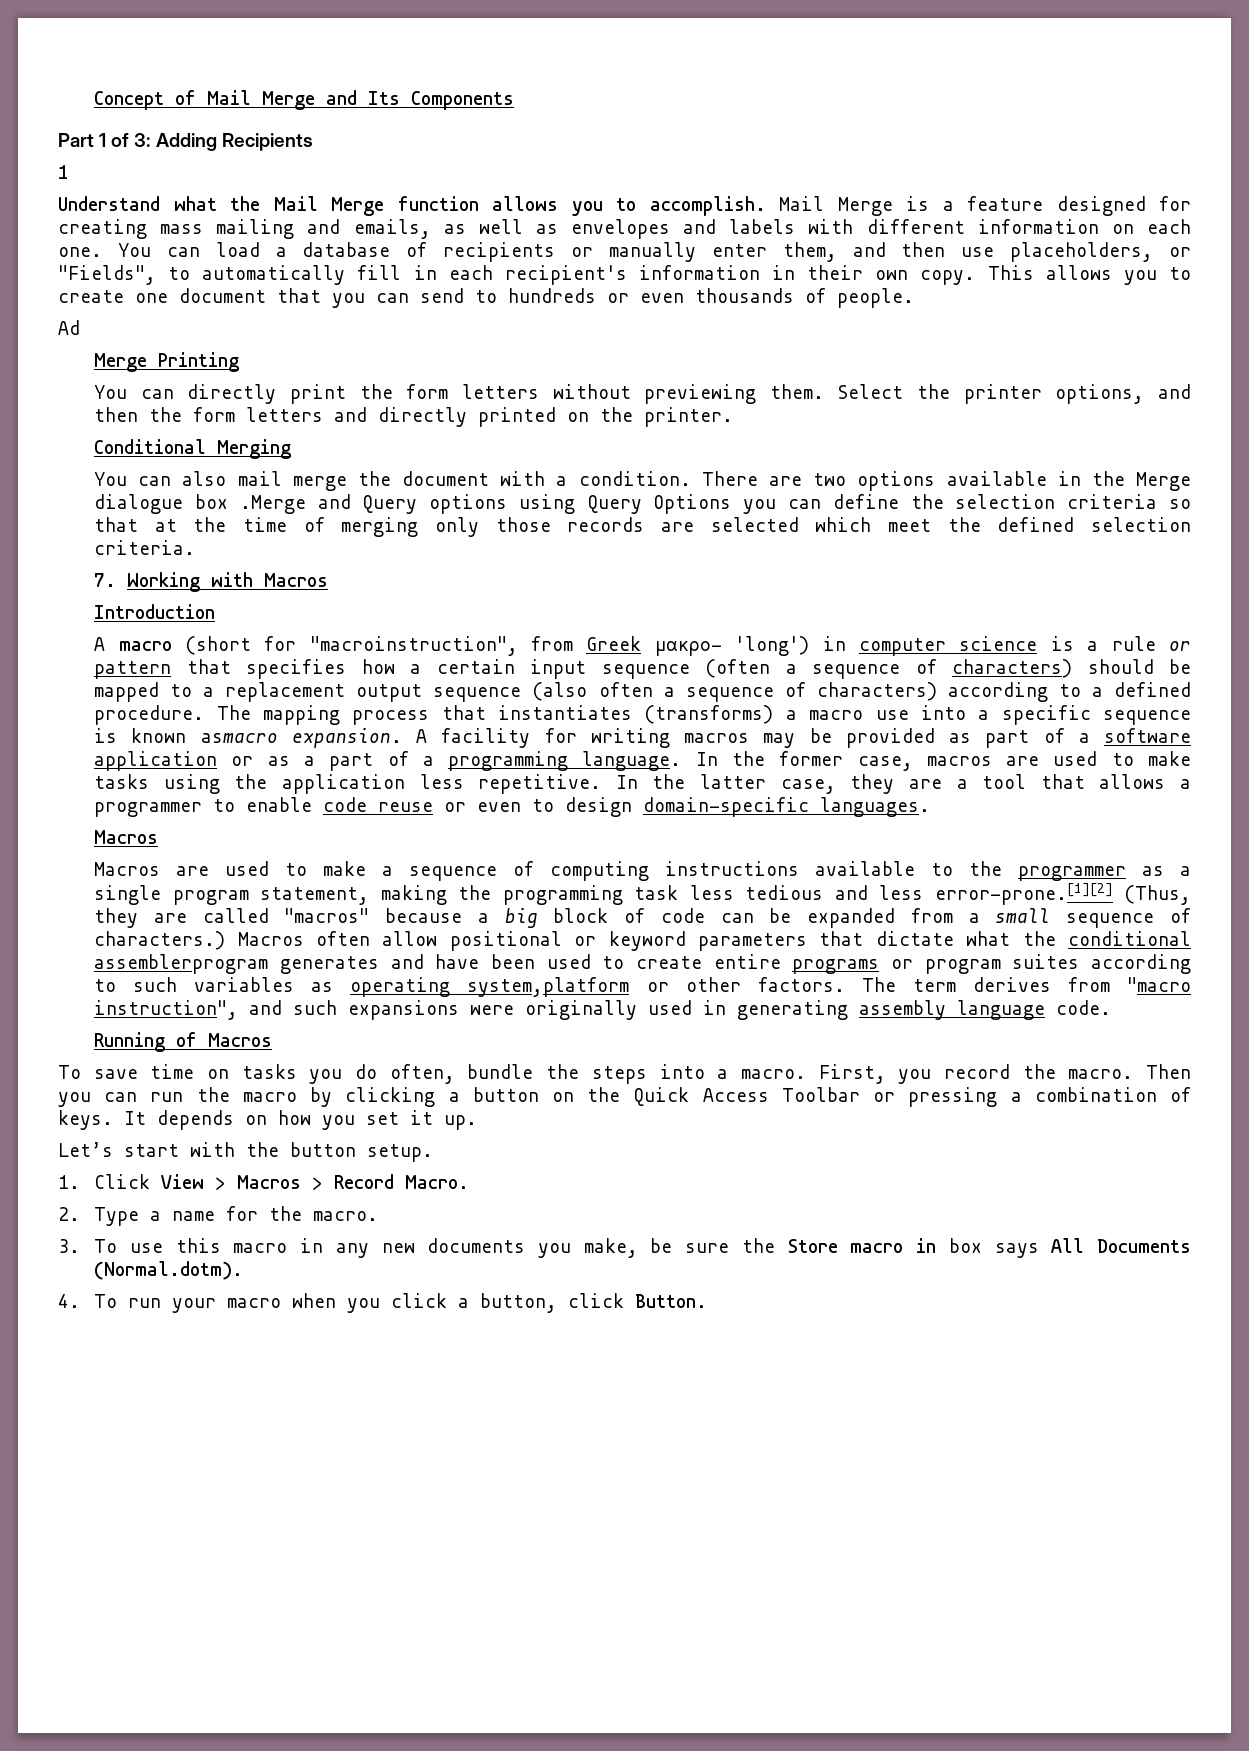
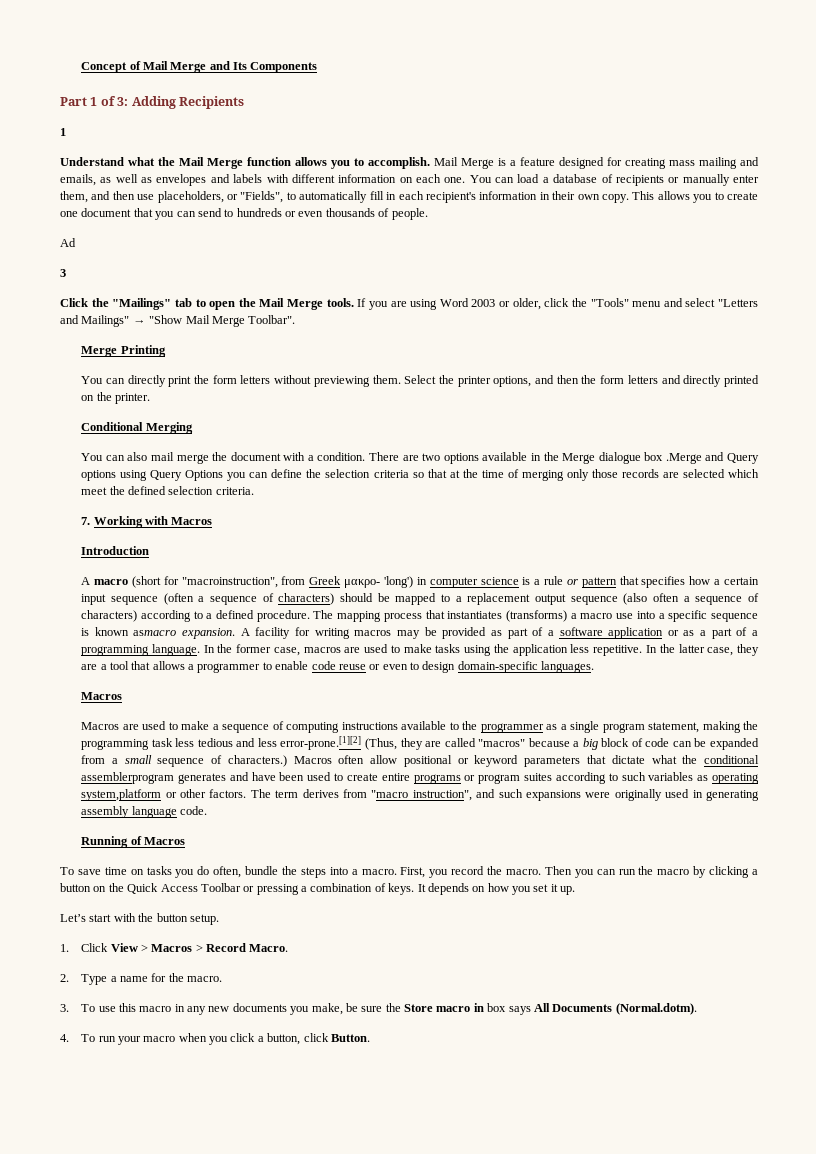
(80, 327) none -> [60,269,66,277] [60,298,758,310] [60,315,296,327] // 3 // Click the "Mailings" tab to open the Mail Merge tools. If you are using Word 2003 or older, click the "Tools" menu and select "Letters and Mailings" → "Show Mail Merge Toolbar".

